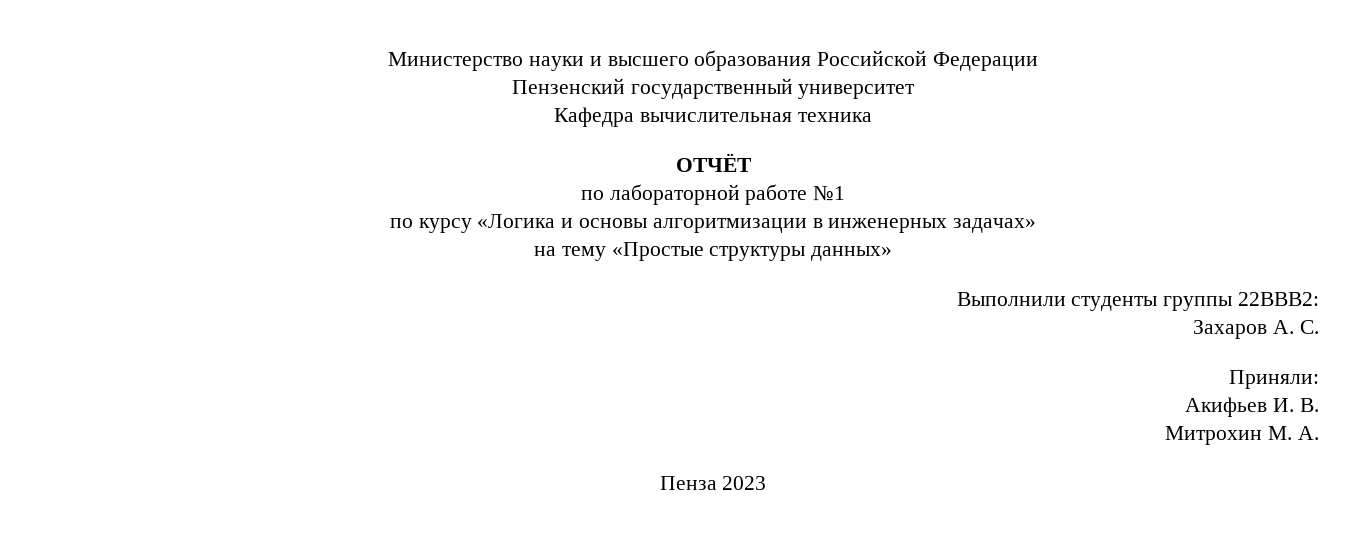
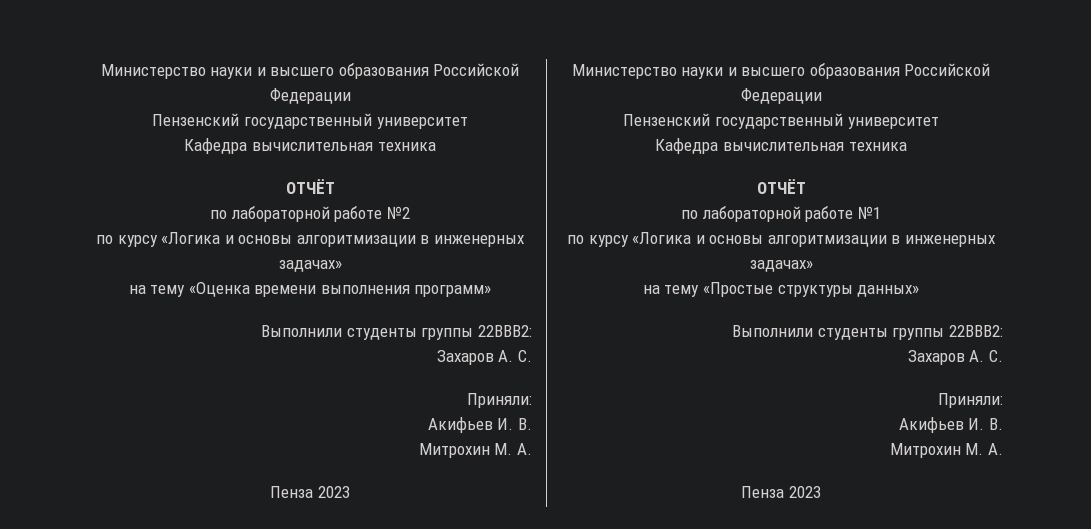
(752, 162) none -> [210,206,410,222] [95,232,525,247] [278,260,342,272] [128,282,492,297] [261,325,532,340] [436,350,532,365] [467,393,532,408] [427,417,532,433] [418,443,532,458] [270,486,350,498] [571,63,991,79] [740,88,822,104] [623,113,939,129] [655,138,907,154] [756,179,806,194] // по лабораторной работе №2 // по курсу «Логика и основы алгоритмизации в инженерных задачах» // на тему «Оценка времени выполнения программ» // Выполнили студенты группы 22ВВВ2: // Захаров А. С. // Приняли: // Акифьев И. В. // Митрохин М. А. // Пенза 2023 // Министерство науки и высшего образования Российской Федерации // Пензенский государственный университет // Кафедра вычислительная техника // ОТЧËТ

